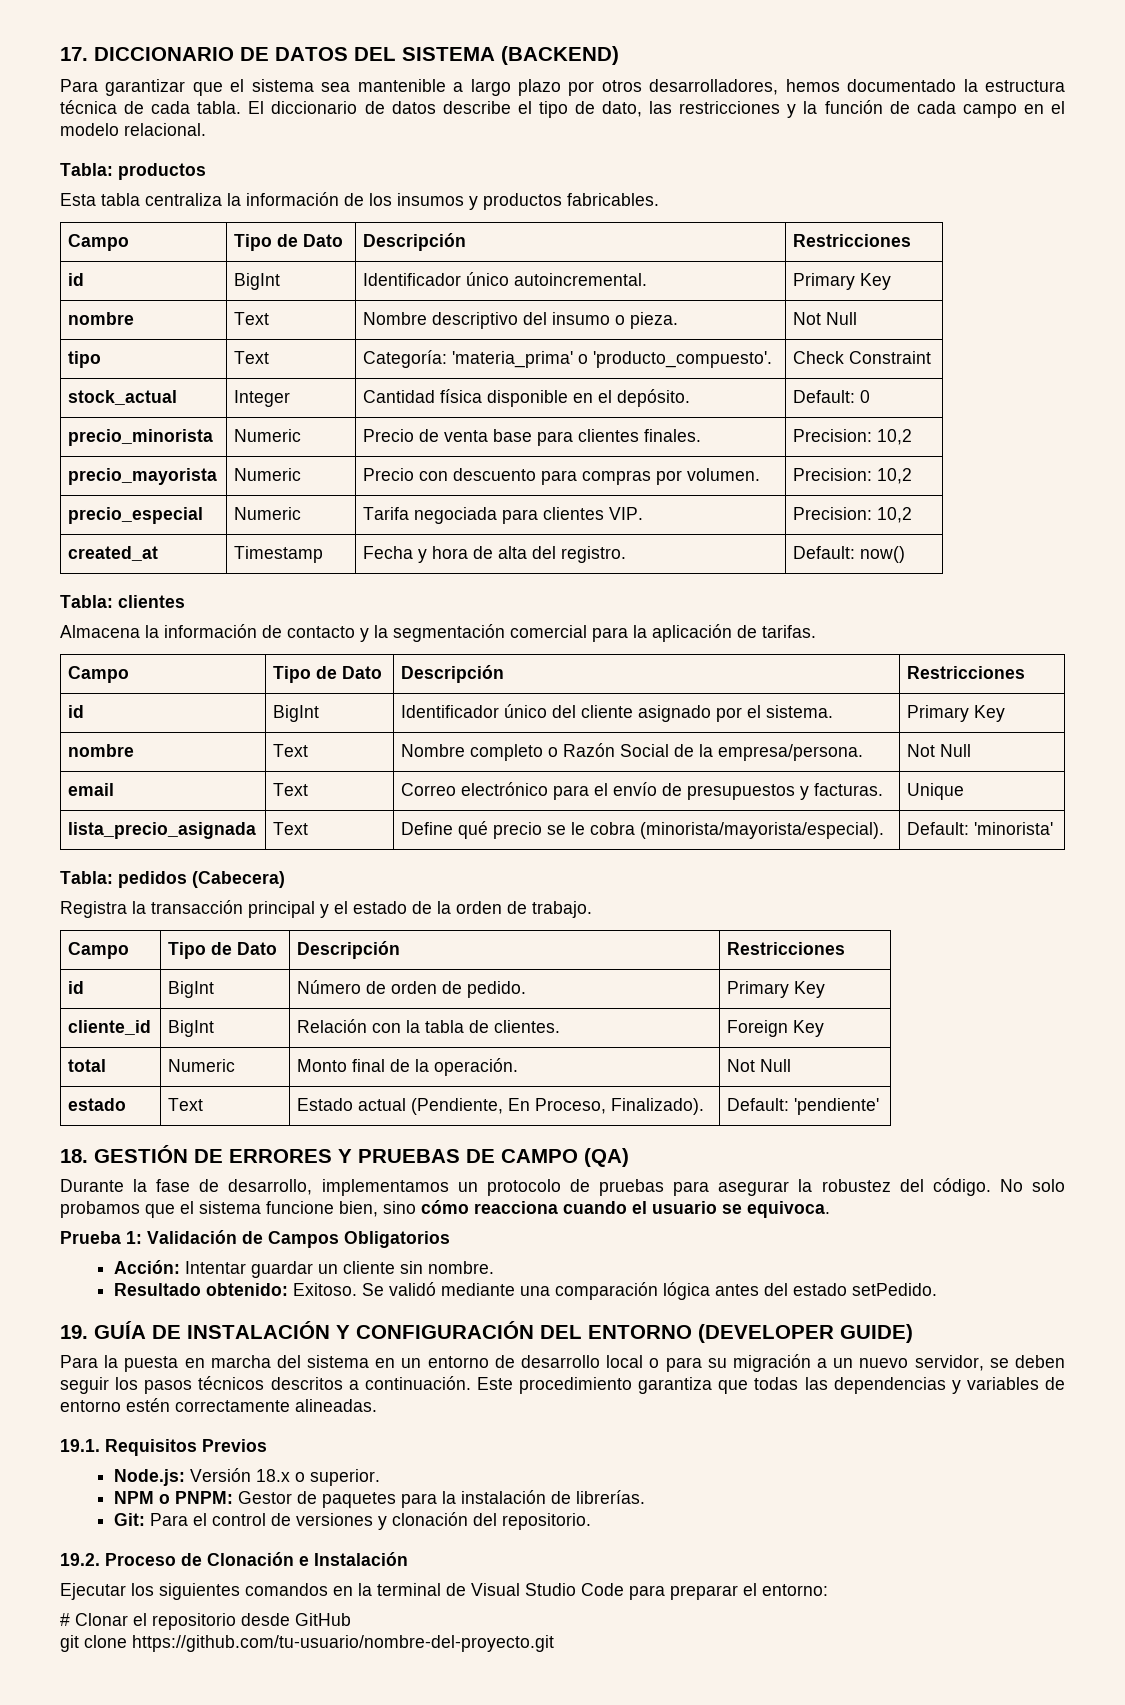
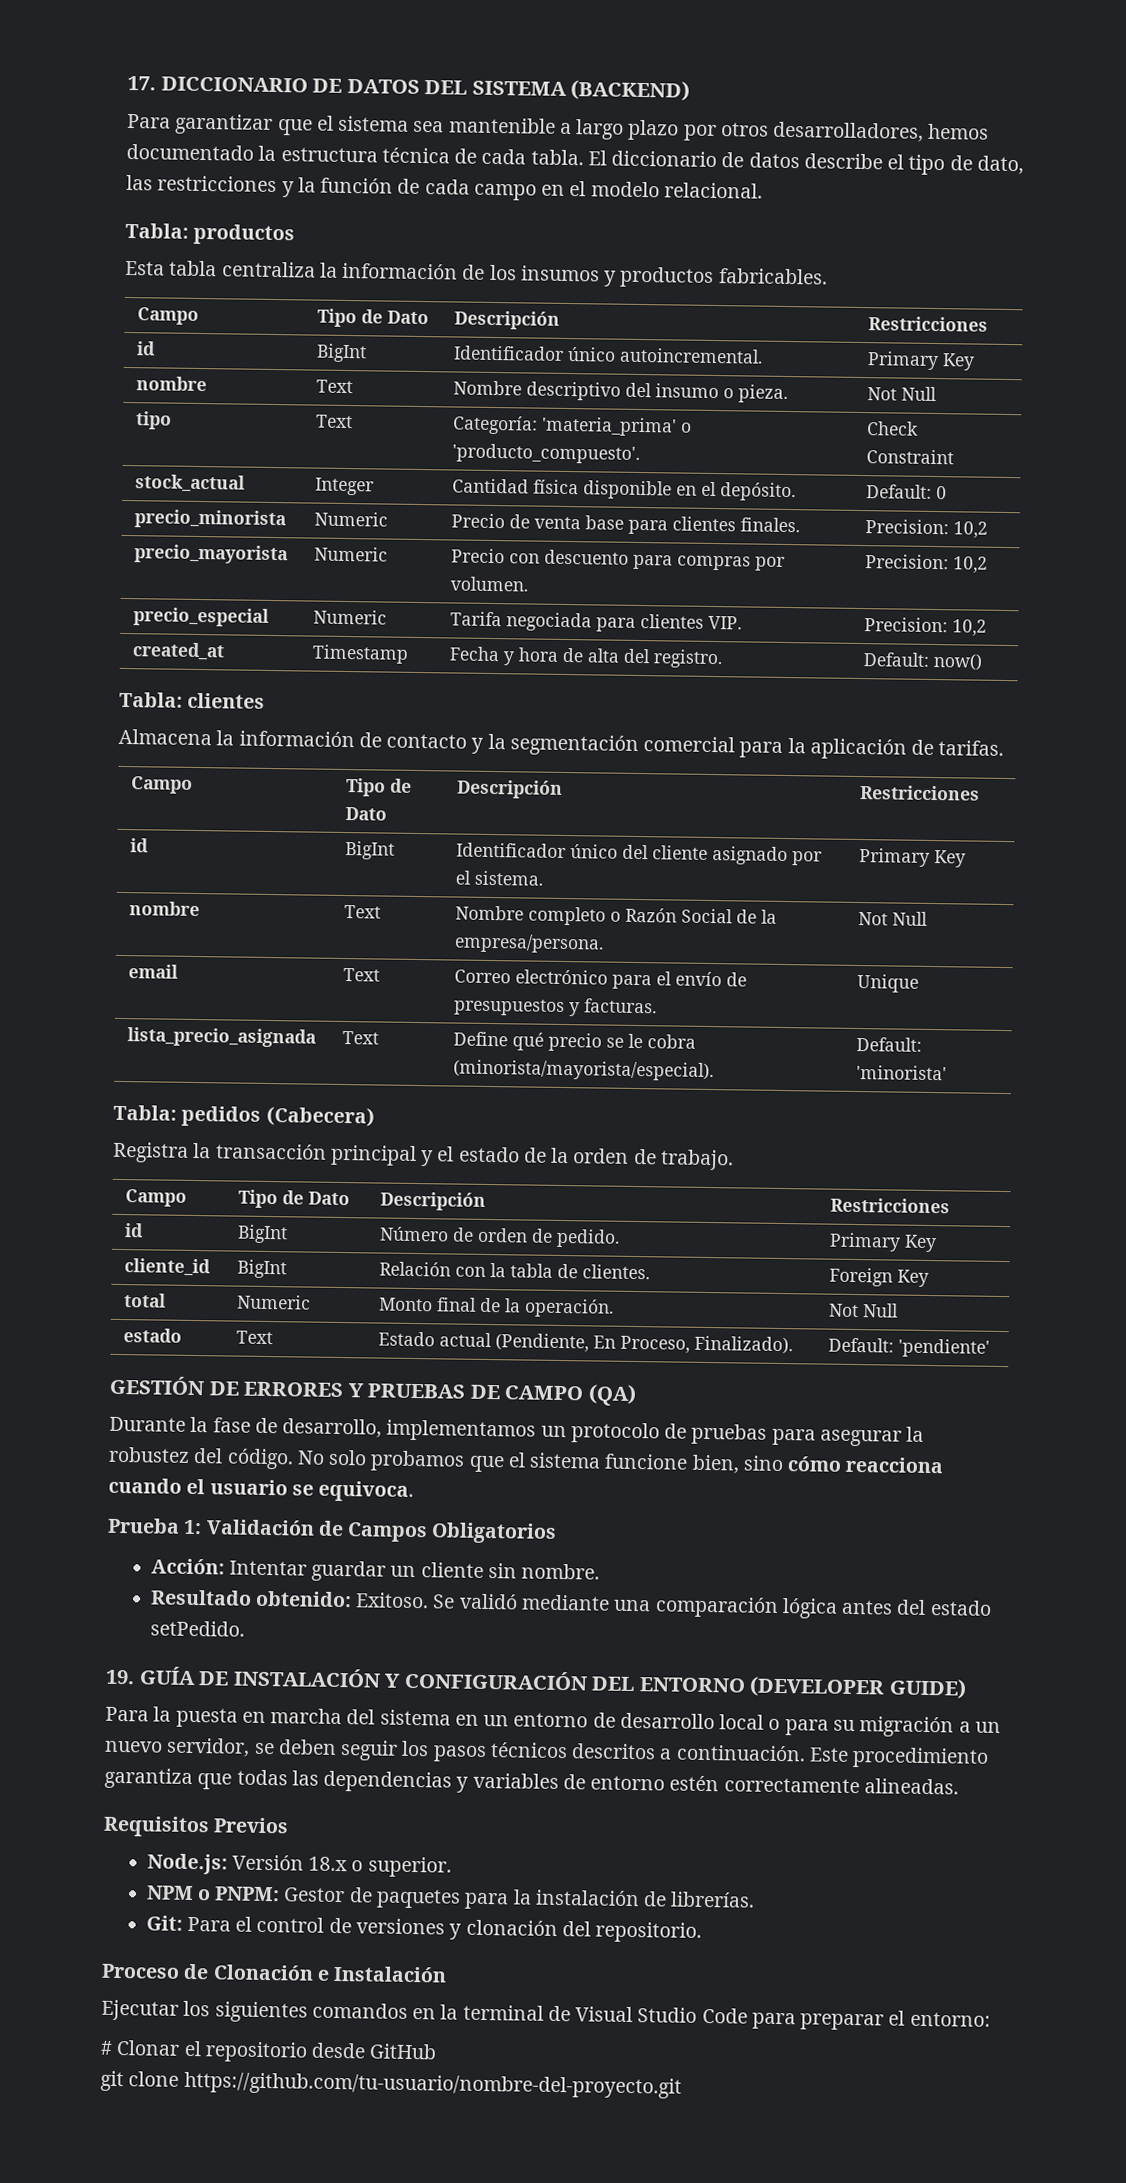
[60,1149,88,1163] 18. -> (991, 1348) none
[60,1439,100,1452] 19.1. -> (959, 1786) none
[60,1553,100,1566] 19.2. -> (703, 1932) none

